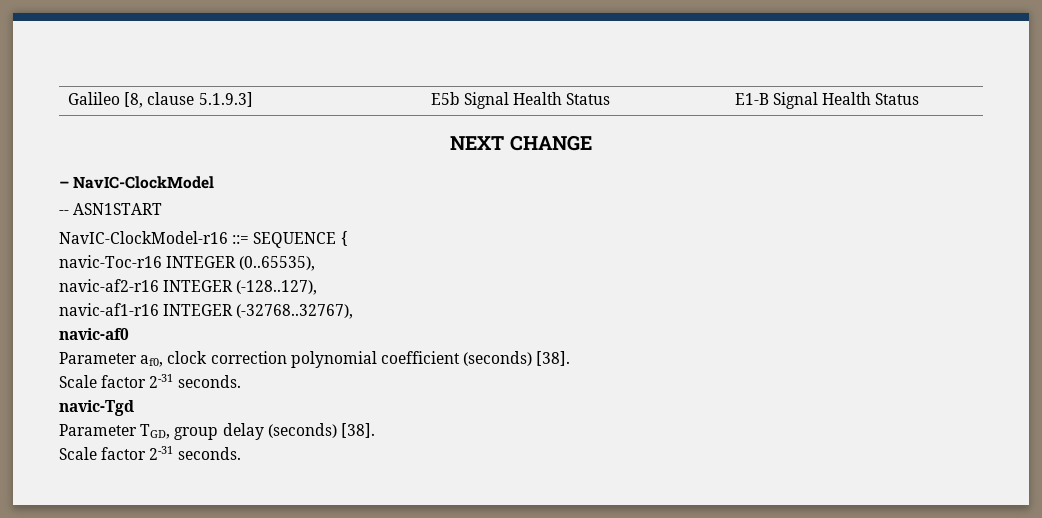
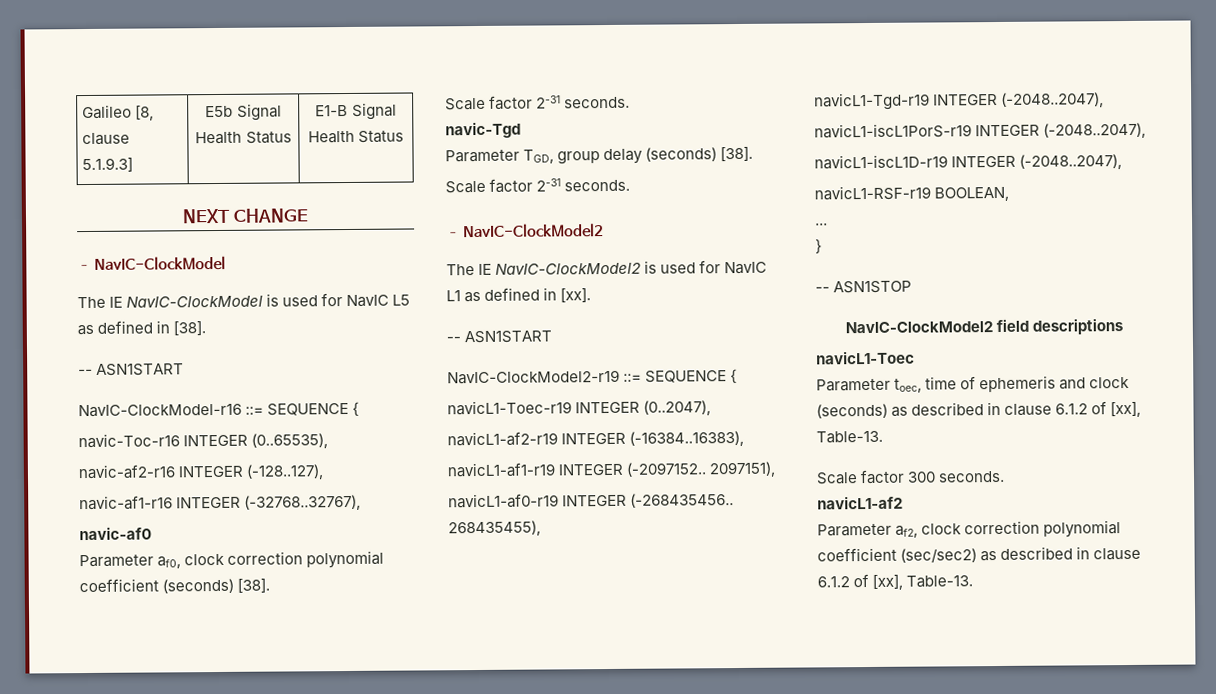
(215, 182) none -> [77,293,411,309] [77,320,207,336] // The IE NavIC-ClockModel is used for NavIC L5 as defined in [38].
(241, 453) none -> [446,223,605,239] [446,260,768,276] [446,287,592,303] [446,330,553,344] [447,369,738,385] [447,400,712,416] [447,430,745,447] [447,461,777,478] [448,493,735,509] [448,520,541,537] [814,92,1105,111] [814,122,1147,139] [814,154,1123,170] [814,185,1010,202] [815,223,828,226] [815,239,822,254] [815,280,913,294] [844,318,1124,335] [816,350,915,365] [816,375,1131,393] [816,401,1142,419] [816,430,883,444] [816,469,1006,485] [817,495,903,510] [817,520,1122,538] [817,546,1142,563] [817,573,974,590] // – NavIC-ClockModel2 // The IE NavIC-ClockModel2 is used for NavIC L1 as defined in [xx]. // -- ASN1START // NavIC-ClockModel2-r19 ::= SEQUENCE { // navicL1-Toec-r19 INTEGER (0..2047), // navicL1-af2-r19 INTEGER (-16384..16383), // navicL1-af1-r19 INTEGER (-2097152.. 2097151), // navicL1-af0-r19 INTEGER (-268435456.. 268435455), // navicL1-Tgd-r19 INTEGER (-2048..2047), // navicL1-iscL1PorS-r19 INTEGER (-2048..2047), // navicL1-iscL1D-r19 INTEGER (-2048..2047), // navicL1-RSF-r19 BOOLEAN, // ... // } // -- ASN1STOP // NavIC-ClockModel2 field descriptions // navicL1-Toec // Parameter toec, time of ephemeris and clock (seconds) as described in clause 6.1.2 of [xx], Table-13. // Scale factor 300 seconds. // navicL1-af2 // Parameter af2, clock correction polynomial coefficient (sec/sec2) as described in clause 6.1.2 of [xx], Table-13.

